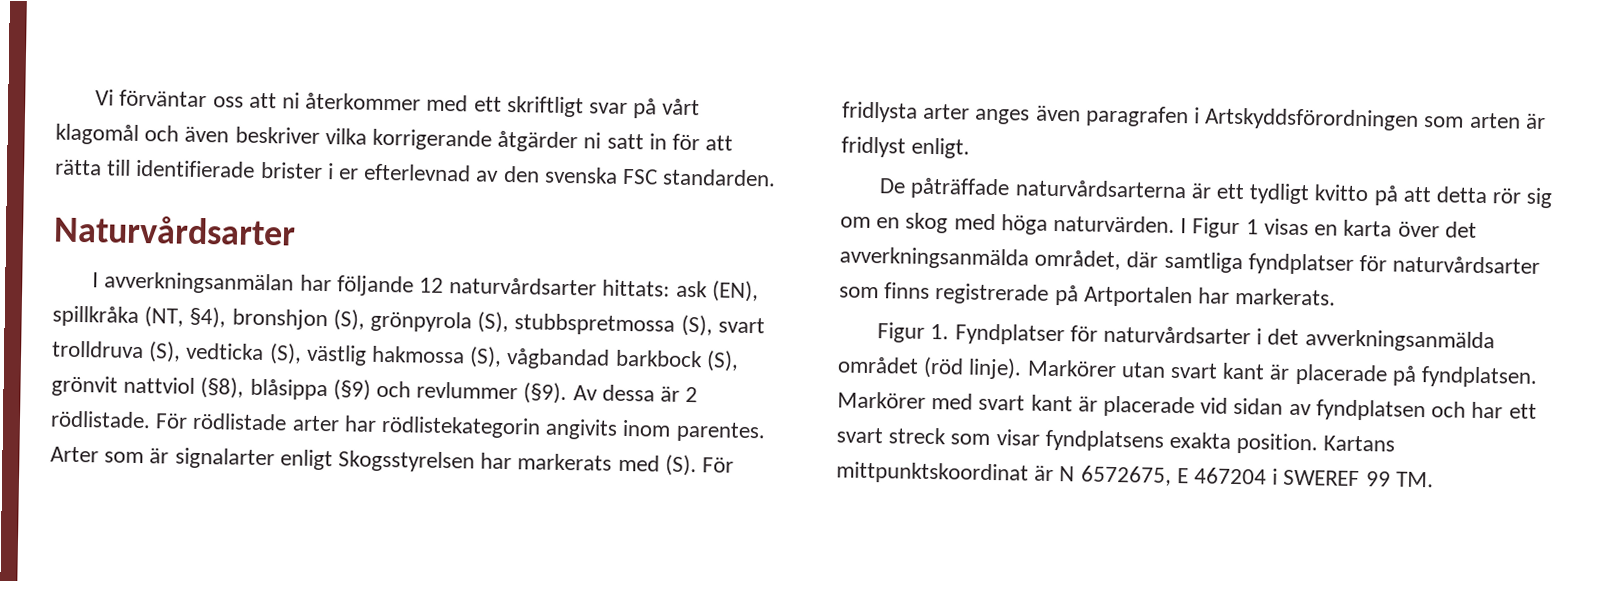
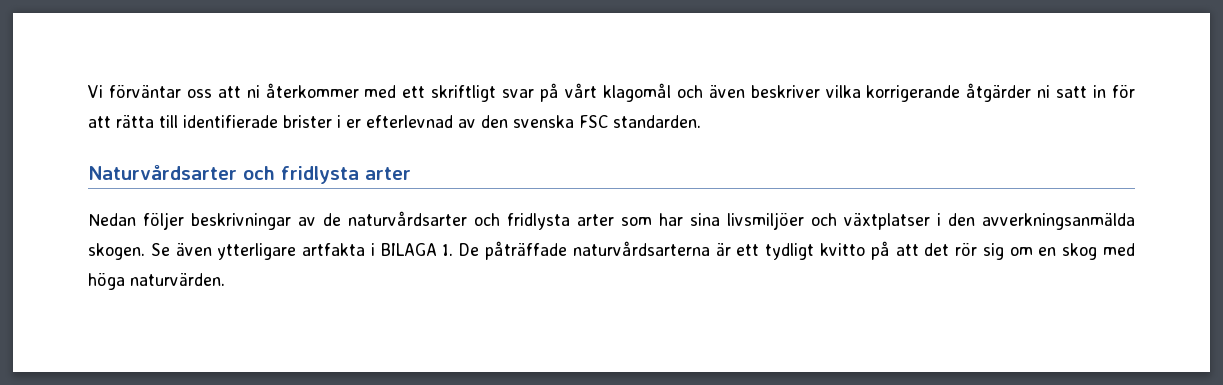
[92,271,759,303] [52,305,765,337] [52,340,739,372] [51,375,699,405] [50,410,766,443] [50,446,735,477] [841,101,1546,131] [841,136,971,159] // I avverkningsanmälan har följande 12 naturvårdsarter hittats: ask (EN), spillkråka (NT, §4), bronshjon (S), grönpyrola (S), stubbspretmossa (S), svart trolldruva (S), vedticka (S), västlig hakmossa (S), vågbandad barkbock (S), grönvit nattviol (§8), blåsippa (§9) och revlummer (§9). Av dessa är 2 rödlistade. För rödlistade arter har rödlistekategorin angivits inom parentes. Arter som är signalarter enligt Skogsstyrelsen har markerats med (S). För fridlysta arter anges även paragrafen i Artskyddsförordningen som arten är fridlyst enligt. // -> [243,166,411,184] [88,211,1135,230] [88,243,454,260] och fridlysta arter // Nedan följer beskrivningar av de naturvårdsarter och fridlysta arter som har sina livsmiljöer och växtplatser i den avverkningsanmälda skogen. Se även ytterligare artfakta i BILAGA 1.
[1435,186,1488,204] detta -> [924,243,950,256] det
[1180,217,1477,239] [839,246,1541,275] [839,282,1337,308] [877,322,1495,353] [837,356,1539,388] [837,391,1537,422] [836,427,1396,455] [836,461,1434,488] I Figur 1 visas en karta över det avverkningsanmälda området, där samtliga fyndplatser för naturvårdsarter som finns registrerade på Artportalen har markerats. // Figur 1. Fyndplatser för naturvårdsarter i det avverkningsanmälda området (röd linje). Markörer utan svart kant är placerade på fyndplatsen. Markörer med svart kant är placerade vid sidan av fyndplatsen och har ett svart streck som visar fyndplatsens exakta position. Kartans mittpunktskoordinat är N 6572675, E 467204 i SWEREF 99 TM. -> (225, 279) none

